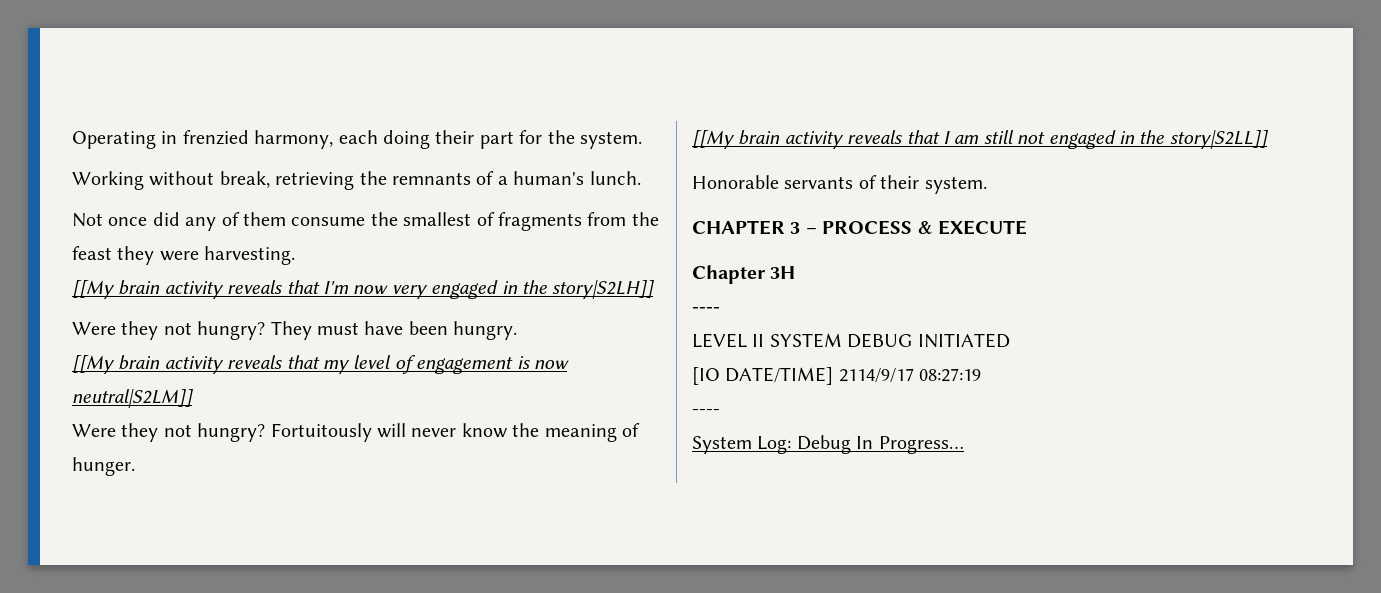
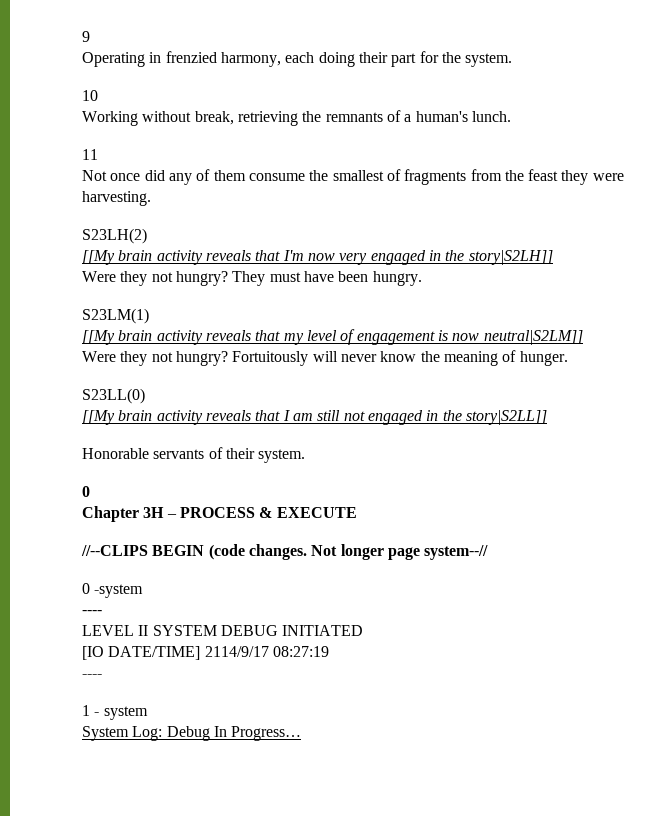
(72, 140) none -> [82,31,90,42] 9 //
(642, 140) none -> [82,90,98,101] // 10
(641, 178) none -> [82,149,98,160] // 11
(296, 255) none -> [82,228,147,244] // S23LH(2)
(518, 330) none -> [82,308,149,324] // S23LM(1)
(135, 466) none -> [82,388,145,404] // S23LL(0)
[692,220,801,235] CHAPTER 3 -> [82,486,90,497] [82,506,165,522] 0 // Chapter 3H
[692,265,796,284] Chapter 3H -> [81,544,489,560] [82,583,144,598] //--CLIPS BEGIN (code changes. Not longer page system--// // 0 -system
(720, 412) none -> [82,705,148,720] // 1 - system

